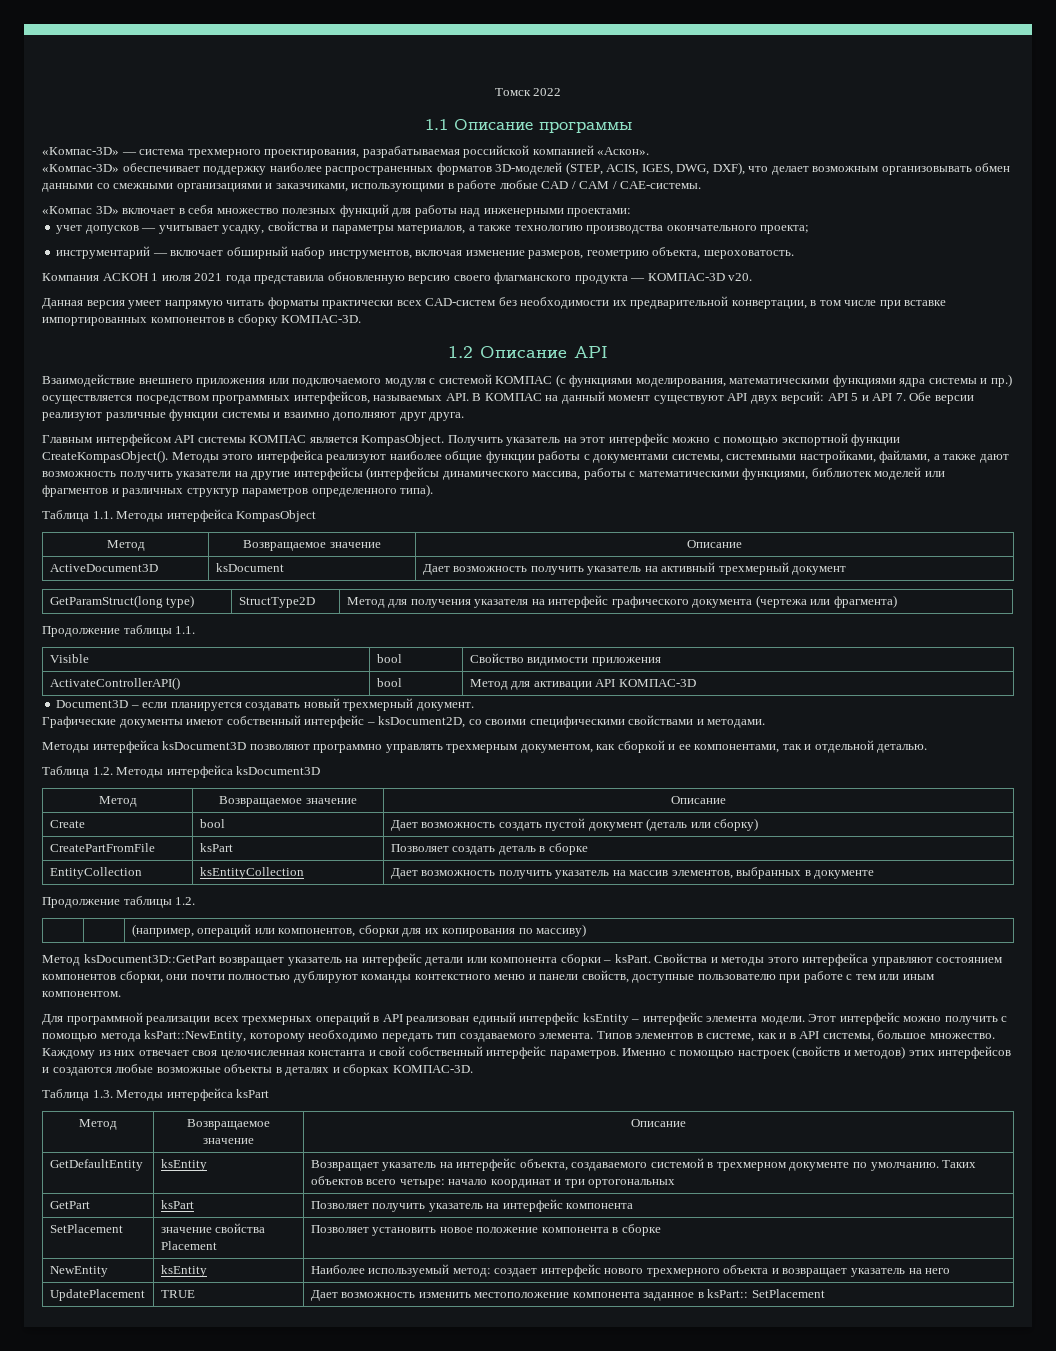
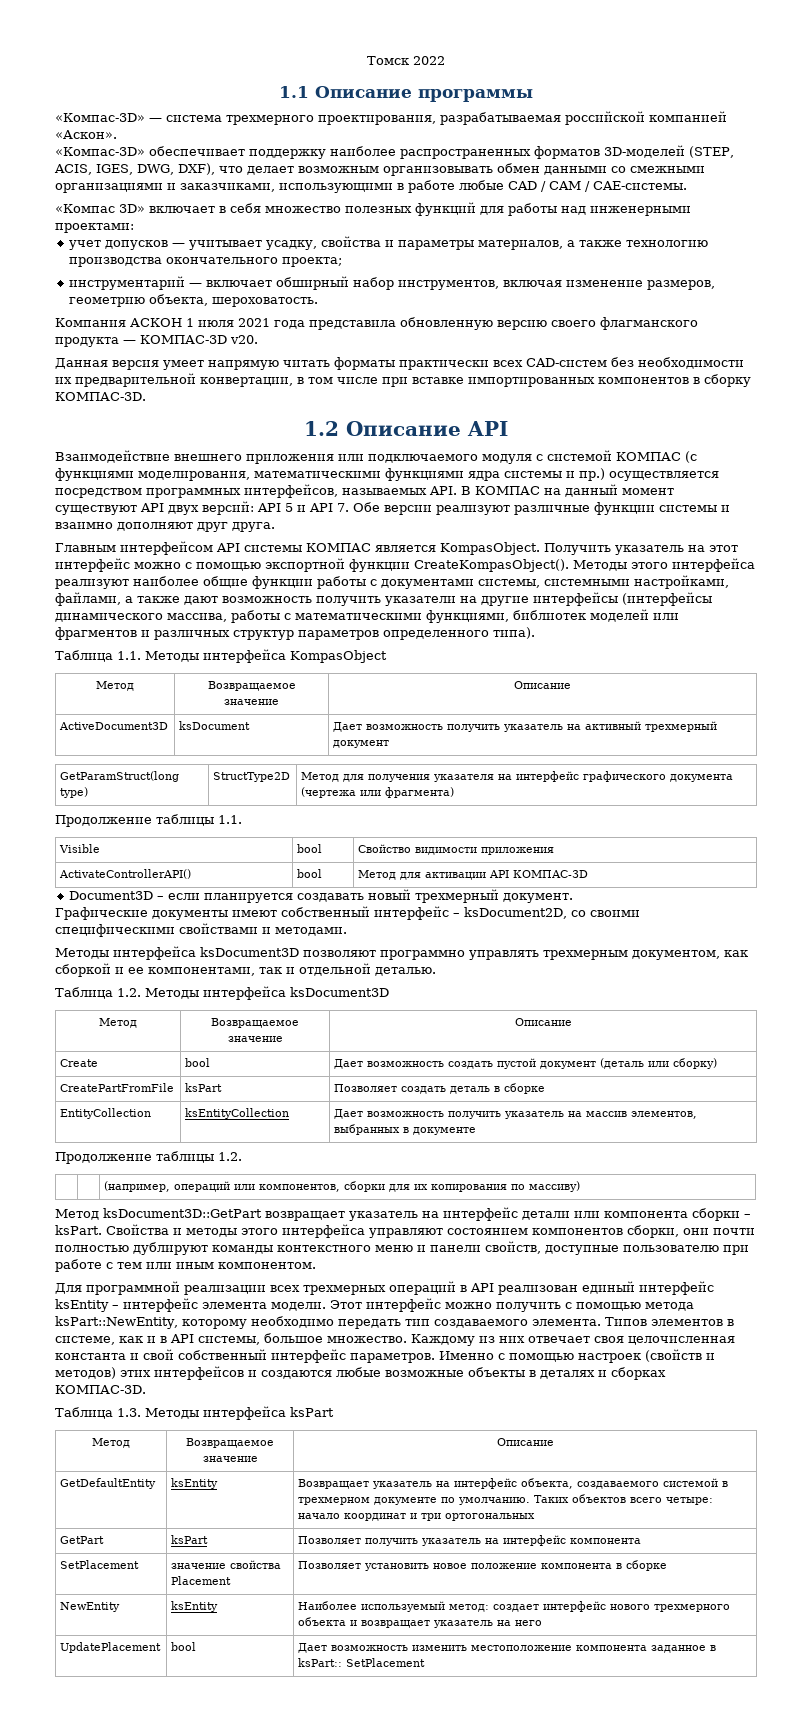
[160,1290,195,1298] TRUE -> [171,1642,197,1651] bool

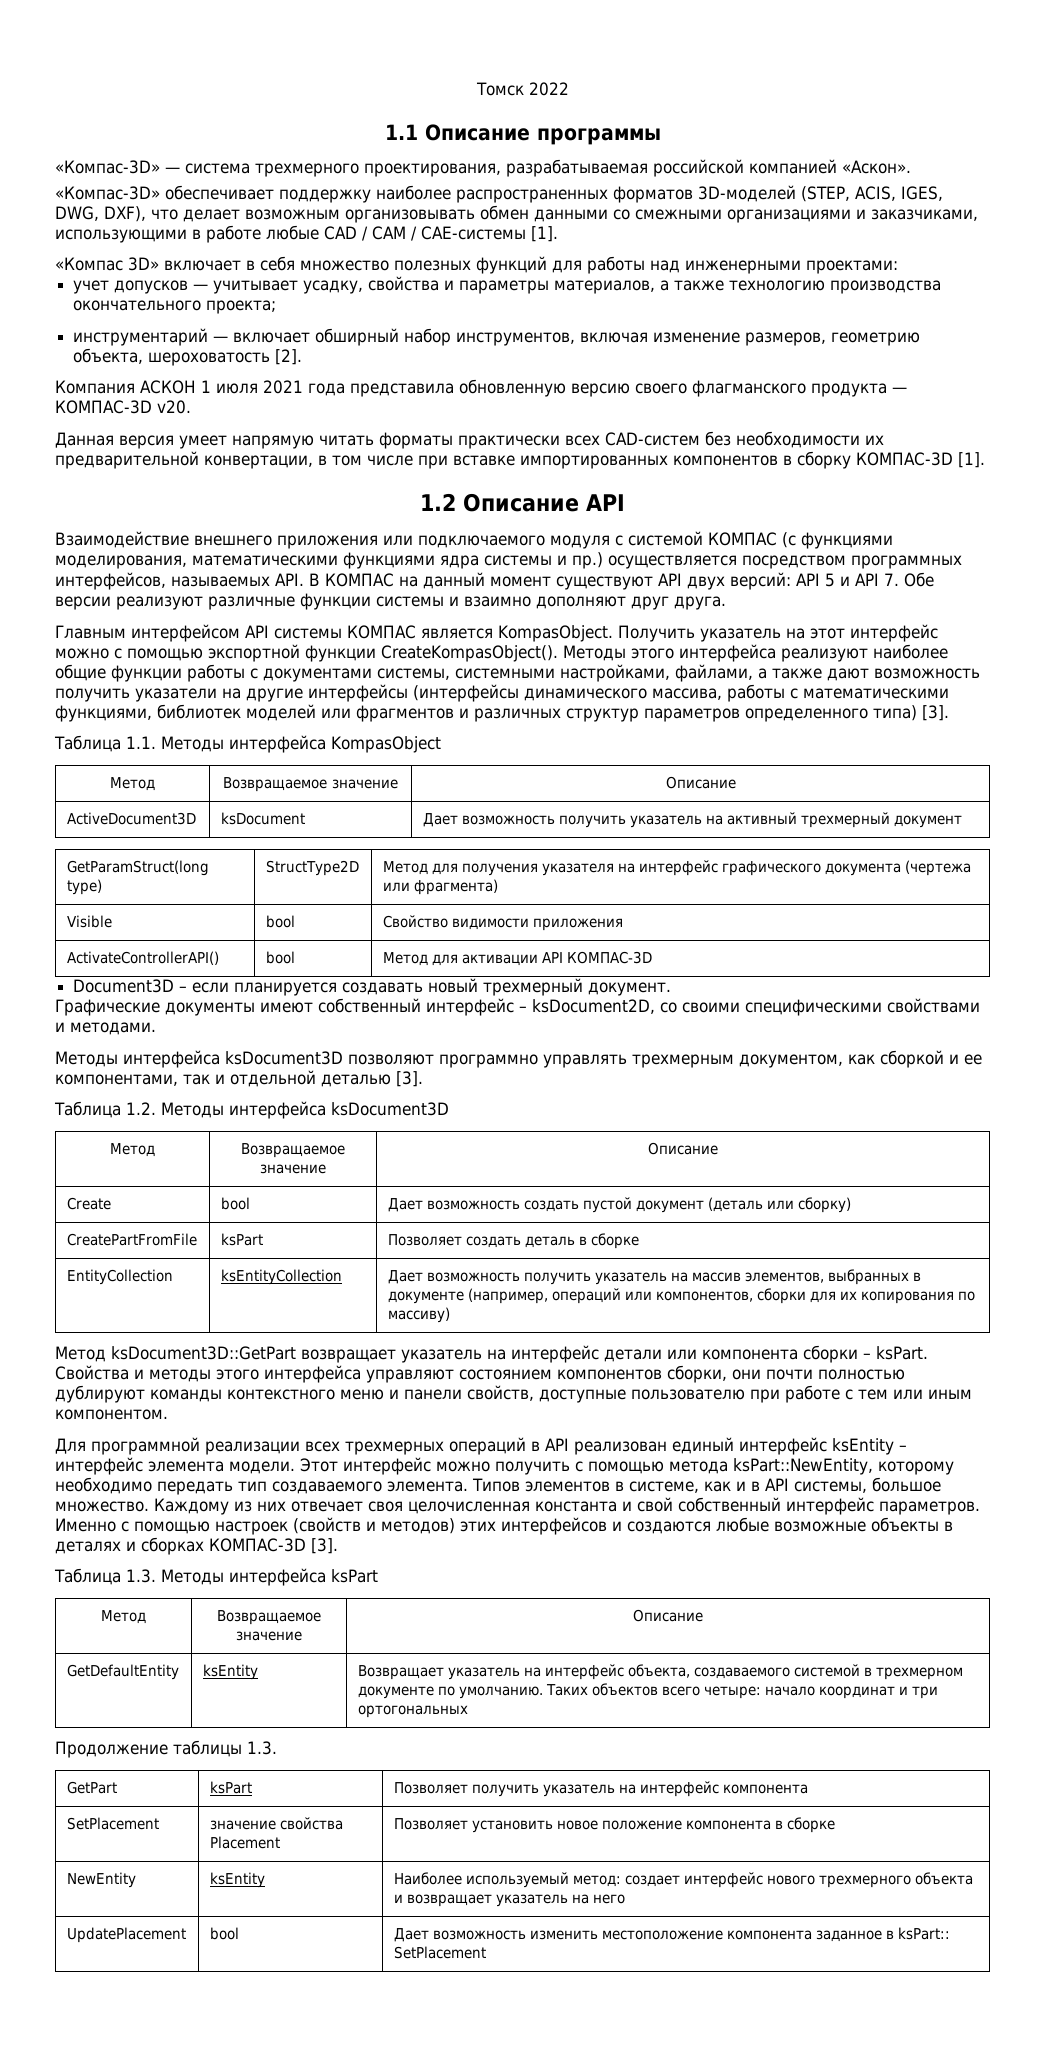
[593,181,687,190] CAE-системы. -> [421,226,558,242] CAE-системы [1].
[211,297,318,307] шероховатость. -> [148,349,303,366] шероховатость [2].
[55,392,146,401] КОМПАС-3D. -> [856,452,985,468] КОМПАС-3D [1].
[493,627,535,639] типа). -> [873,705,949,721] типа) [3].
[55,814,242,827] // Продолжение таблицы 1.1. -> (498, 887) none
[375,967,436,976] деталью. -> [321,1071,423,1087] деталью [3].
[55,1151,242,1164] // Продолжение таблицы 1.2. // | | -> (464, 1297) none
[55,1385,146,1394] КОМПАС-3D. -> [209,1538,338,1554] КОМПАС-3D [3].
(536, 1517) none -> [55,1740,277,1758] // Продолжение таблицы 1.3.

